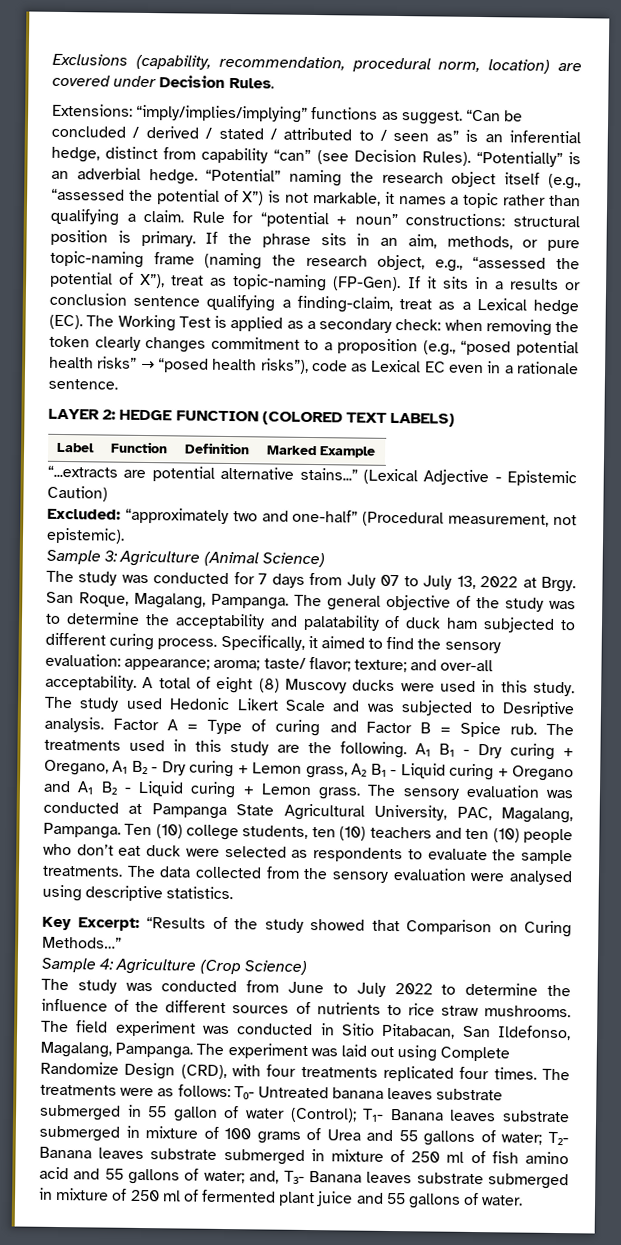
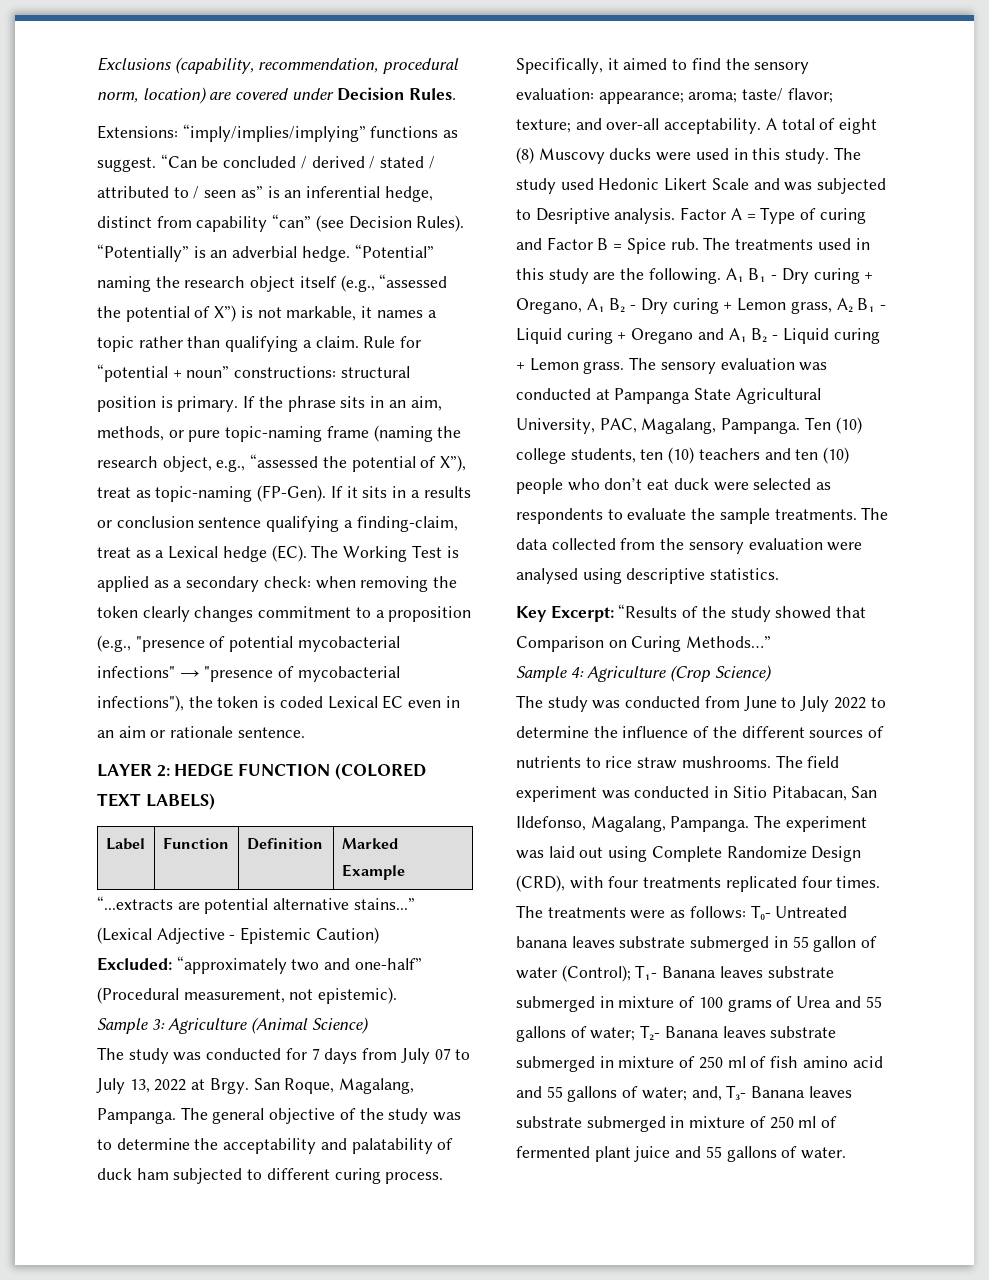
[460,340,579,357] [49,356,369,374] “posed potential health risks” → “posed health risks”), code as -> [135,636,400,652] [97,666,400,682] [97,695,323,712] "presence of potential mycobacterial infections" → "presence of mycobacterial infections"), the token is coded
[504,365,514,374] a -> [97,726,166,738] an aim or

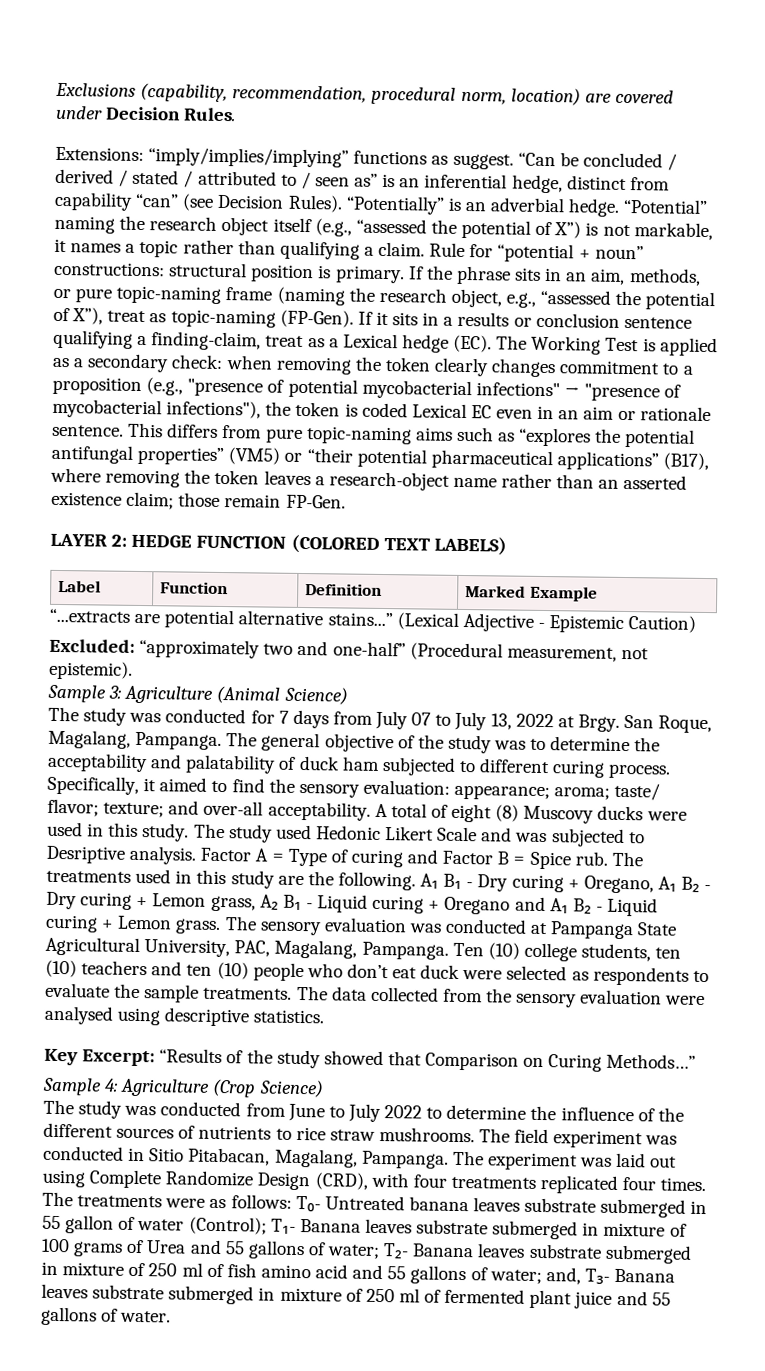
(305, 732) none -> [128,422,696,448] [51,444,710,471] [50,467,688,491] [51,491,346,510] This differs from pure topic-naming aims such as “explores the potential antifungal properties” (VM5) or “their potential pharmaceutical applications” (B17), where removing the token leaves a research-object name rather than an asserted existence claim; those remain FP-Gen.
[851,786,878,798] [516,816,586,831] San Ildefonso, -> (271, 1156) none

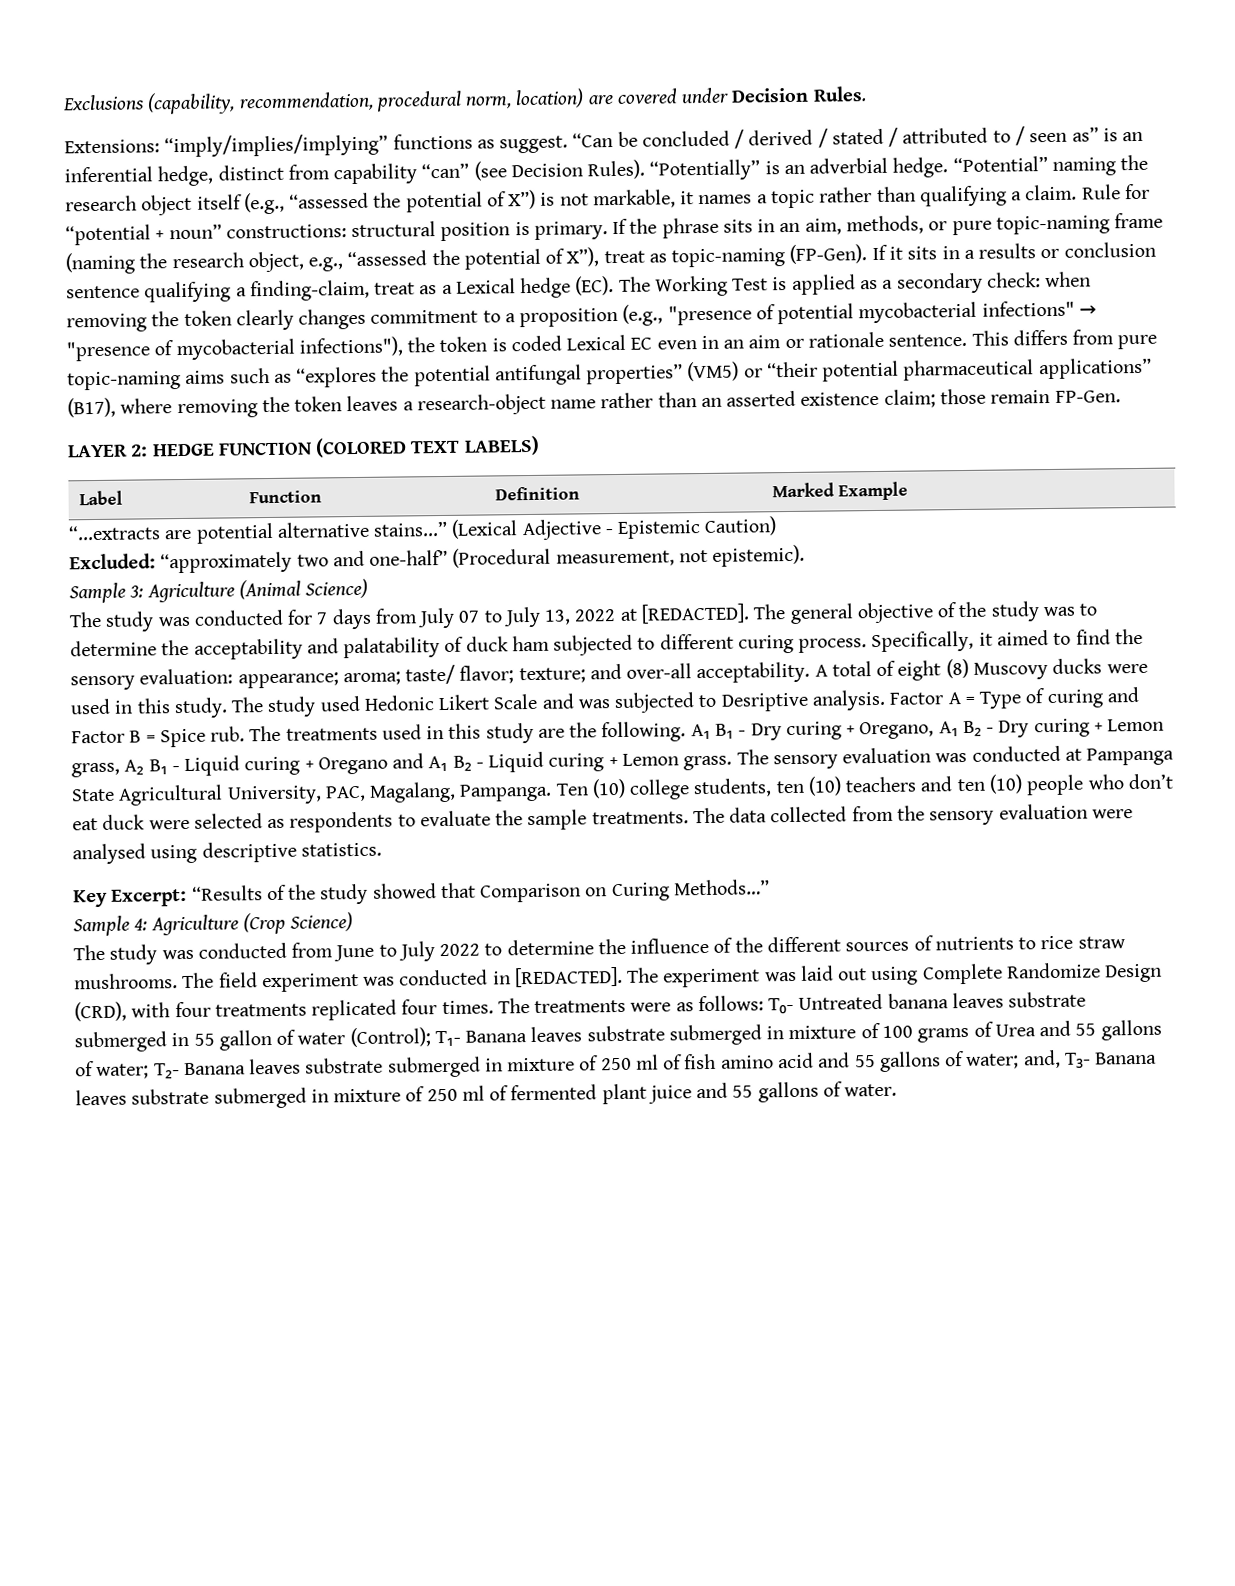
[577,714,713,734] [48,729,223,751] Brgy. San Roque, Magalang, Pampanga. -> [640,603,750,624] [REDACTED].
[149,1147,449,1169] Sitio Pitabacan, Magalang, Pampanga. -> [514,966,623,988] [REDACTED].

